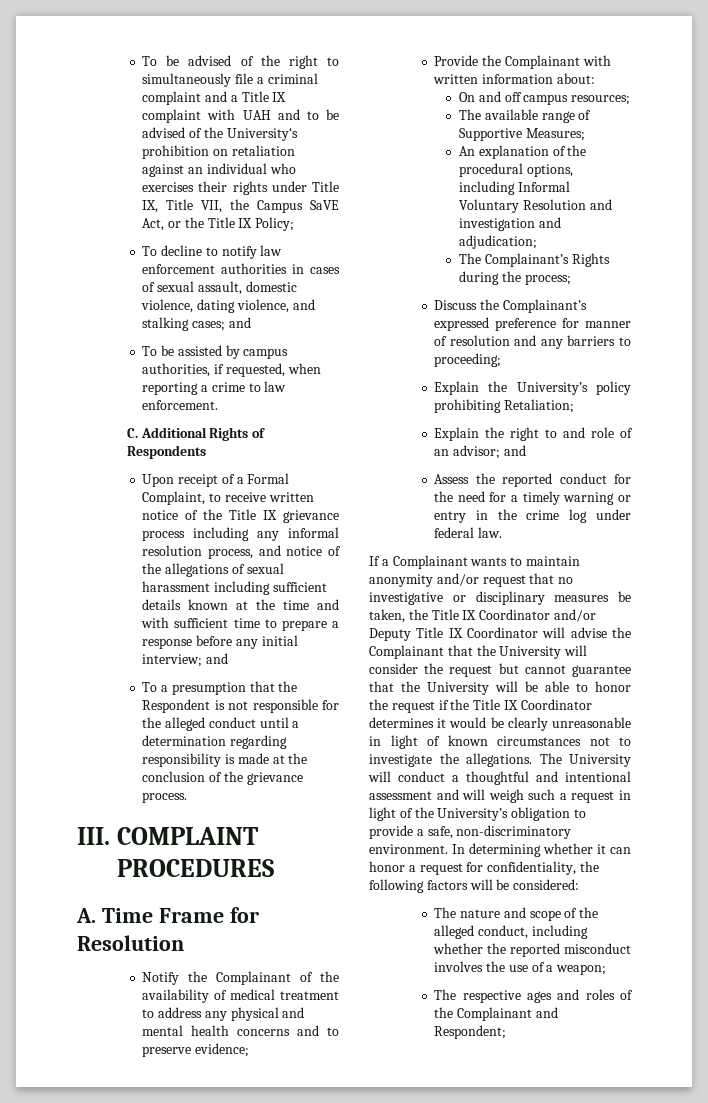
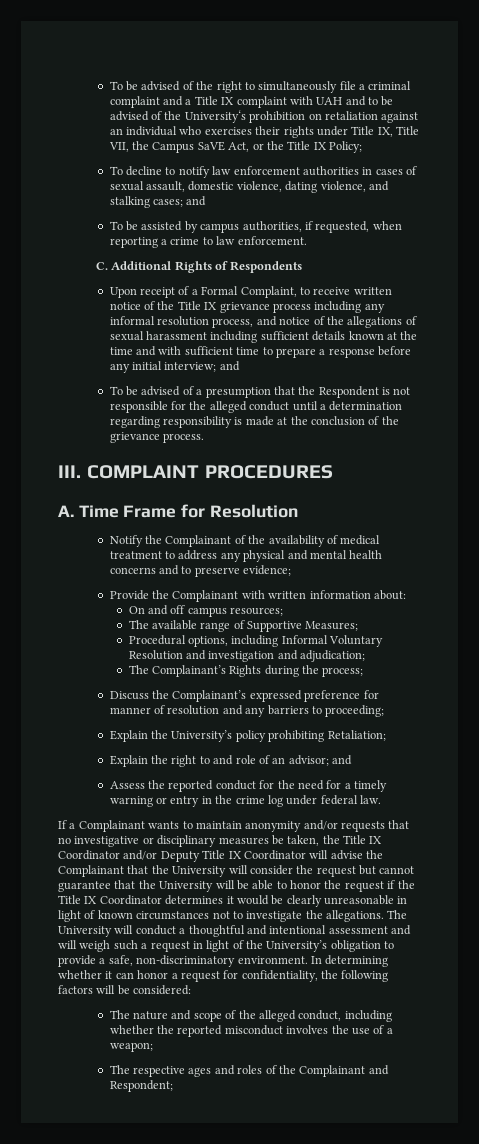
(158, 687) none -> [126,386,194,396] be advised of
[459,145,587,159] [459,163,524,177] An explanation of the procedural -> [128,635,186,645] Procedural
[482,575,526,587] request -> [341,821,385,832] requests

